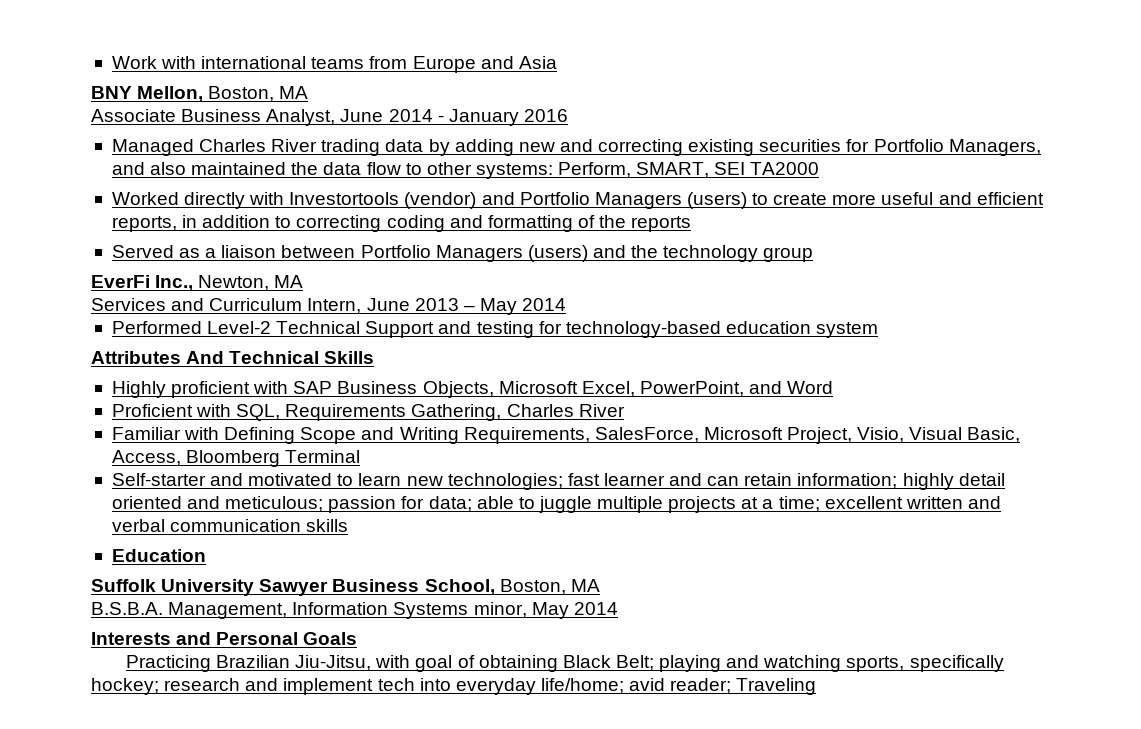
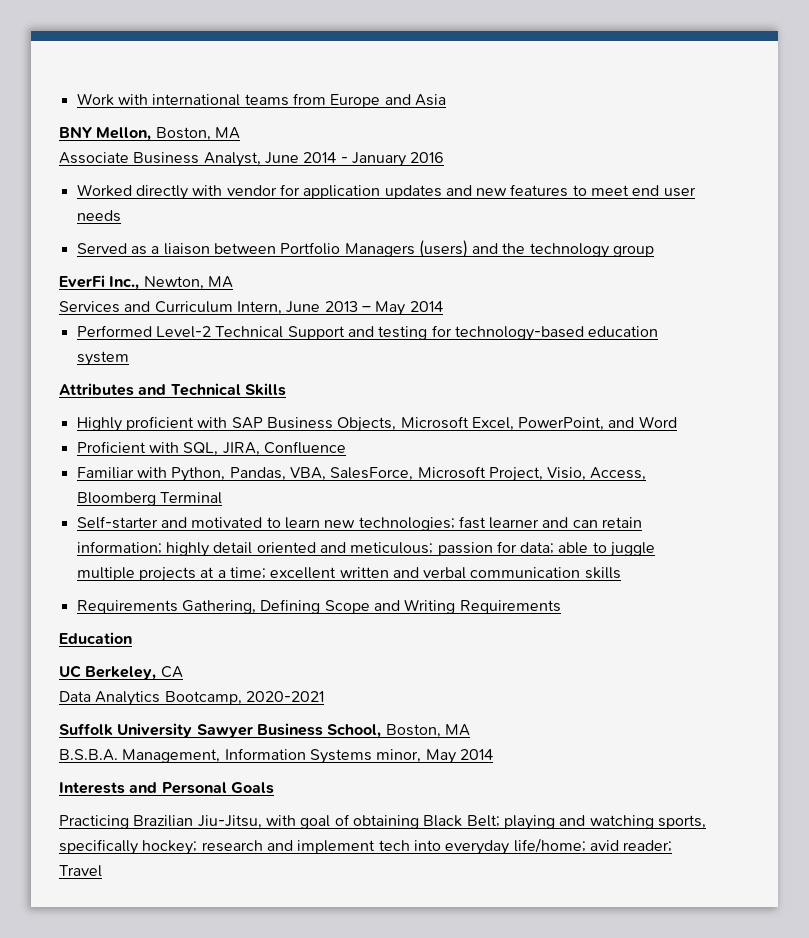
[111,139,1041,156] [111,162,820,179] [111,192,1044,209] [111,215,692,232] Managed Charles River trading data by adding new and correcting existing securities for Portfolio Managers, and also maintained the data flow to other systems: Perform, SMART, SEI TA2000 // Worked directly with Investortools (vendor) and Portfolio Managers (users) to create more useful and efficient reports, in addition to correcting coding and formatting of the reports -> [76,184,696,200] [76,210,121,222] Worked directly with vendor for application updates and new features to meet end user needs
[186,351,225,364] And -> [138,384,167,395] and
[285,404,625,421] [111,427,590,444] Requirements Gathering, Charles River // Familiar with Defining Scope and Writing Requirements, -> [222,441,346,456] [76,467,326,482] JIRA, Confluence // Familiar with Python, Pandas, VBA,
[909,427,1021,443] Visual Basic, -> (587, 474) none
[111,549,206,562] Education -> [76,599,561,614] [59,632,132,644] [59,665,183,680] [59,691,324,706] Requirements Gathering, Defining Scope and Writing Requirements // Education // UC Berkeley, CA // Data Analytics Bootcamp, 2020-2021
[736,678,817,695] Traveling -> [59,865,102,877] Travel

